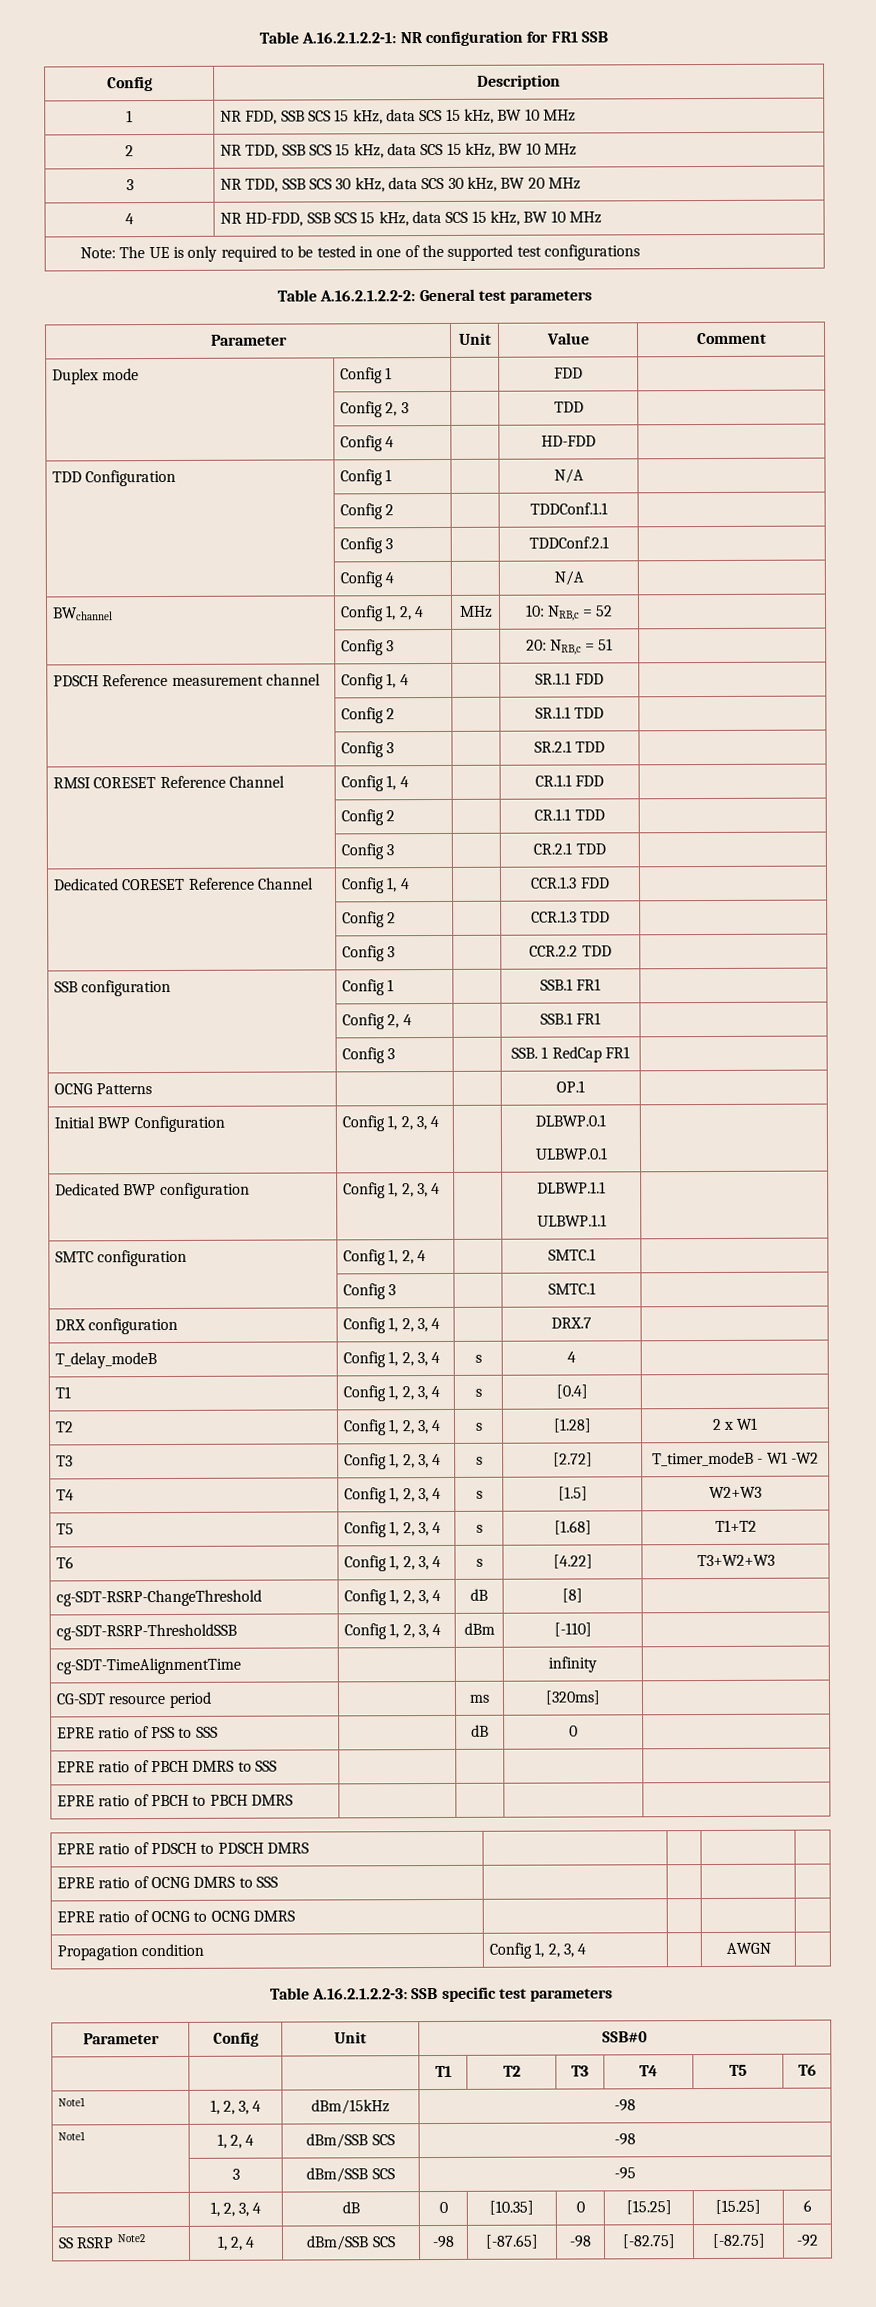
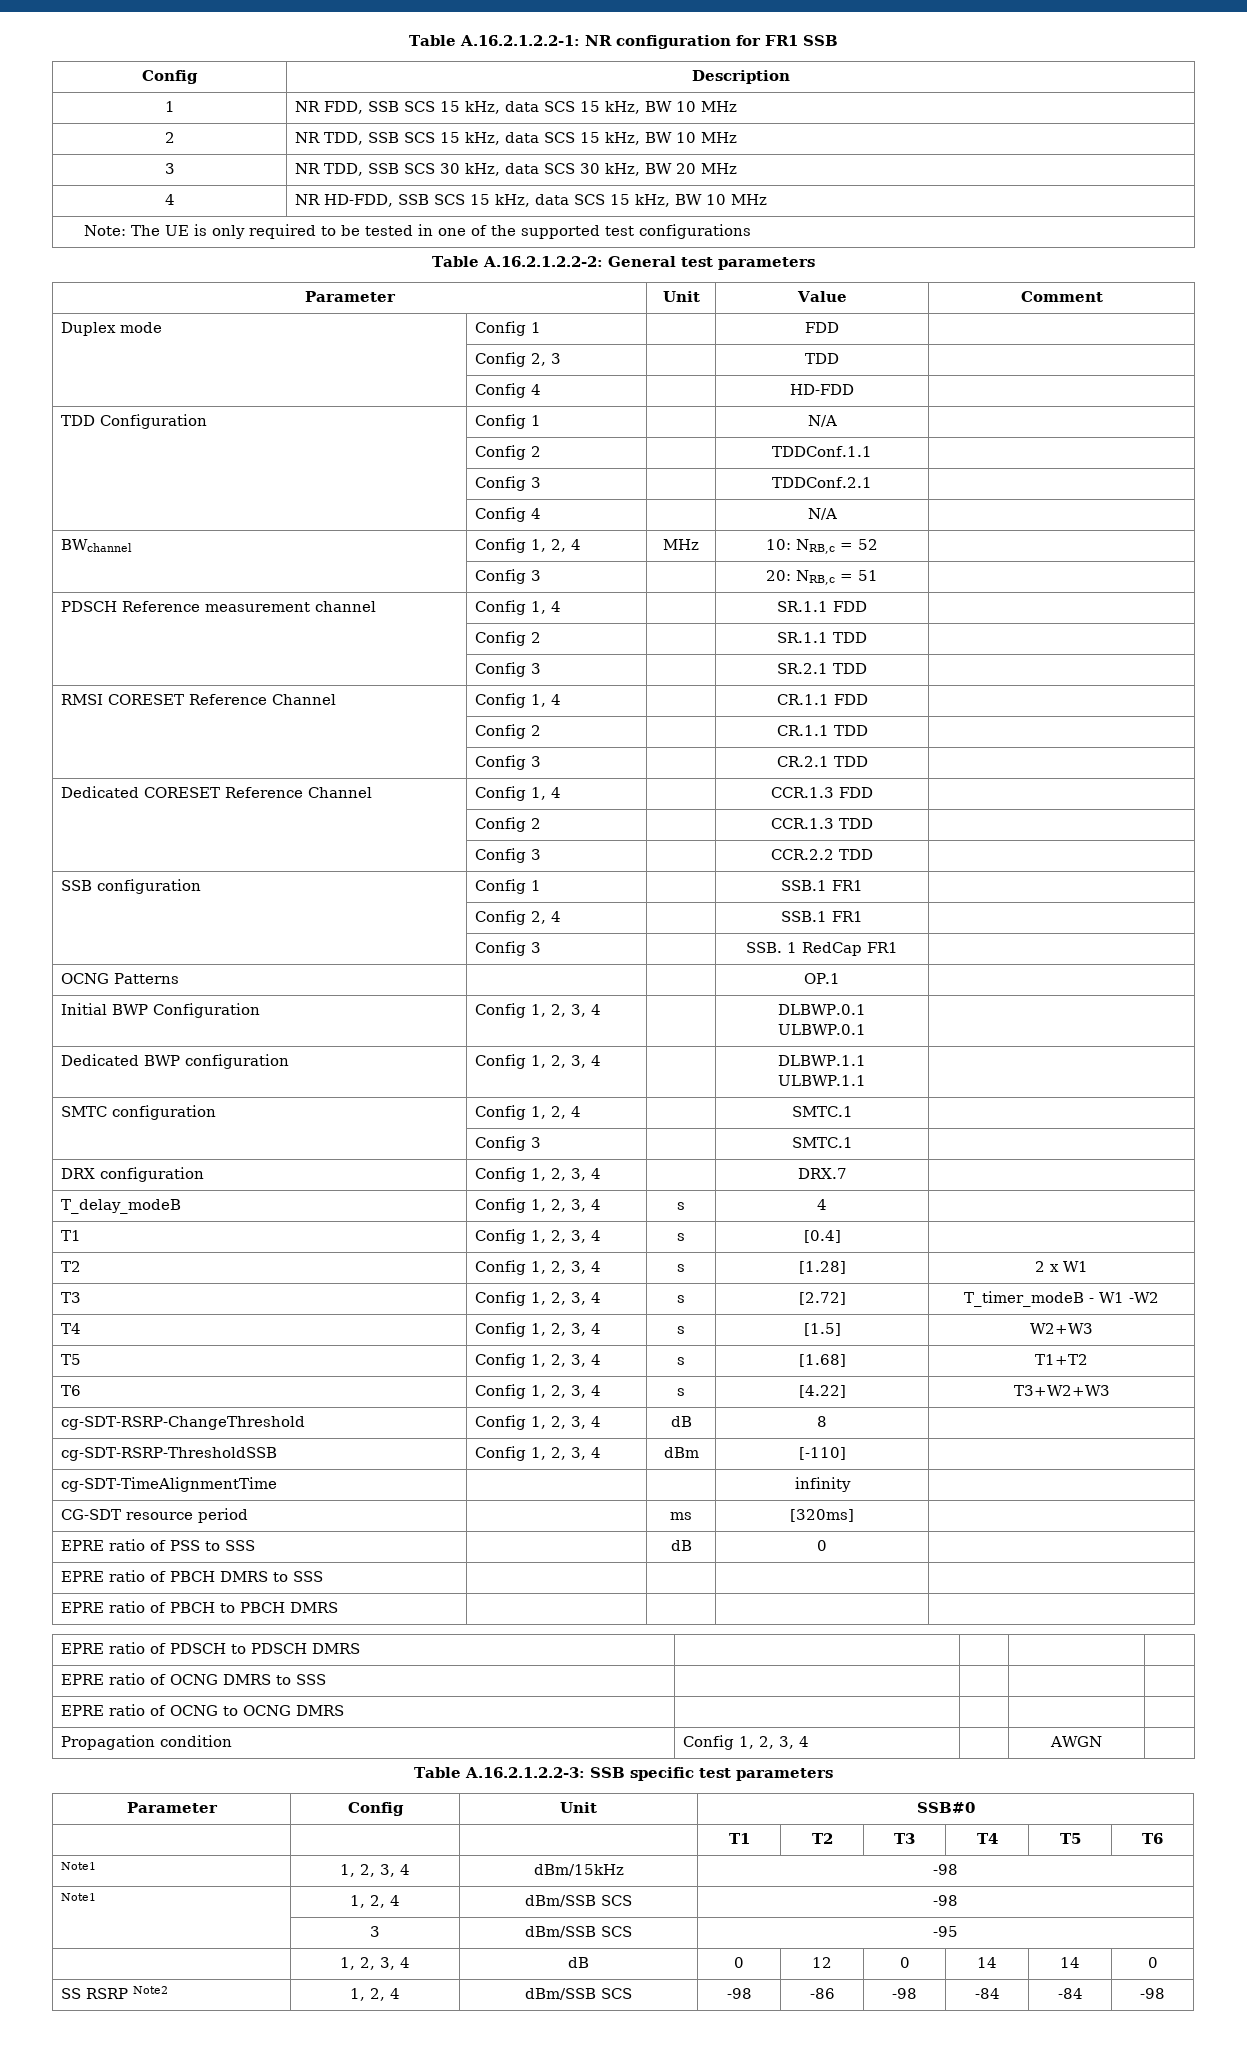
[562,1588,583,1603] [8] -> [817,1416,827,1427] 8
[489,2200,534,2215] [575,2201,585,2213] [625,2200,672,2215] [715,2199,761,2214] [802,2199,812,2212] [10.35] | 0 | [15.25] | [15.25] | 6 -> [812,1957,832,1968] [899,1957,910,1968] [977,1957,997,1968] [1060,1957,1080,1968] [1147,1957,1158,1968] 12 | 0 | 14 | 14 | 0
[485,2234,539,2249] [569,2235,592,2248] [622,2234,676,2249] [711,2233,766,2249] [796,2234,819,2247] [-87.65] | -98 | [-82.75] | [-82.75] | -92 -> [809,1988,835,1999] [892,1988,917,1999] [974,1988,1000,1999] [1057,1988,1083,1999] [1140,1988,1165,1999] -86 | -98 | -84 | -84 | -98

